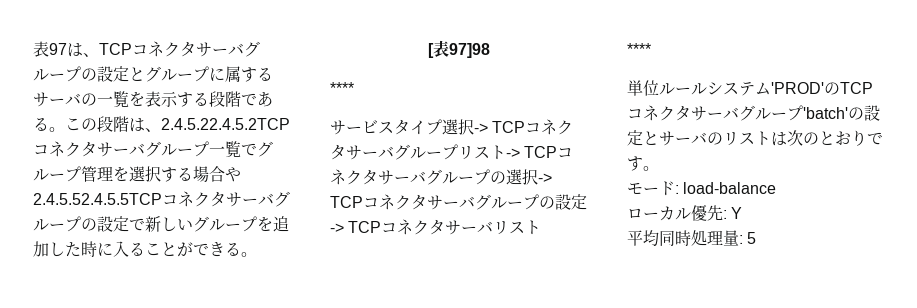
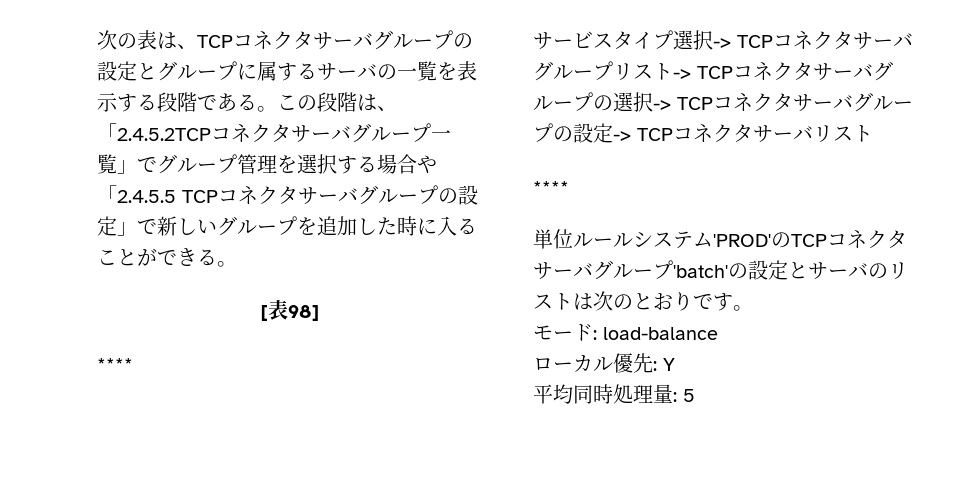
[33,41,67,57] 表97 -> [97,30,157,50] 次の表
[161,118,290,130] 2.4.5.22.4.5.2TCP -> [97,123,211,141] 「2.4.5.2TCP
(241, 149) none -> [117,160,137,174] 」
[33,191,290,207] [33,216,129,232] 2.4.5.52.4.5.5TCPコネクタサーバグループの設定 -> [97,185,478,205] [97,216,137,236] 「2.4.5.5 TCPコネクタサーバグループの設定」
[448,43,490,58] 97]98 -> [287,305,319,321] 98]

